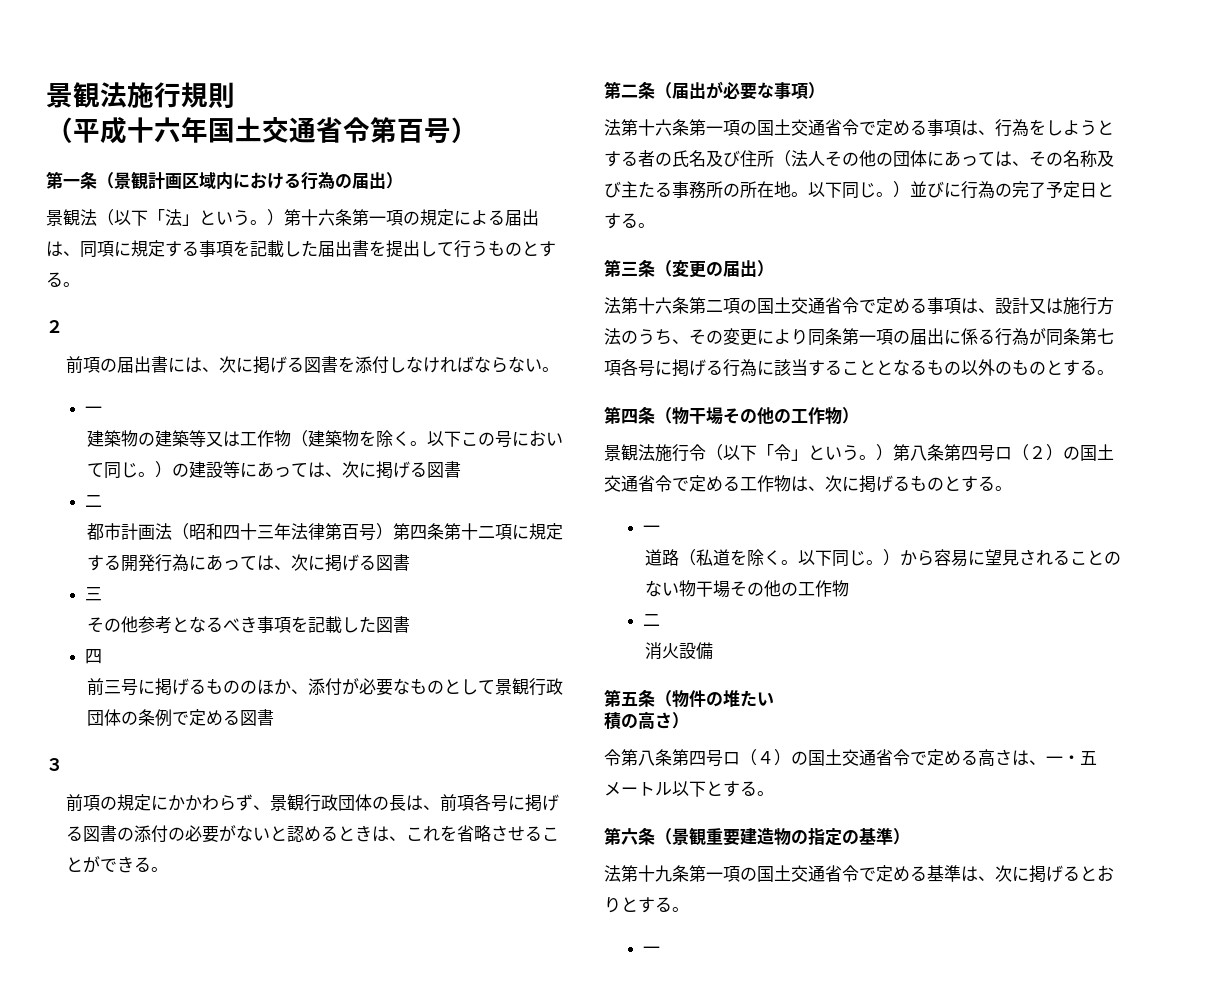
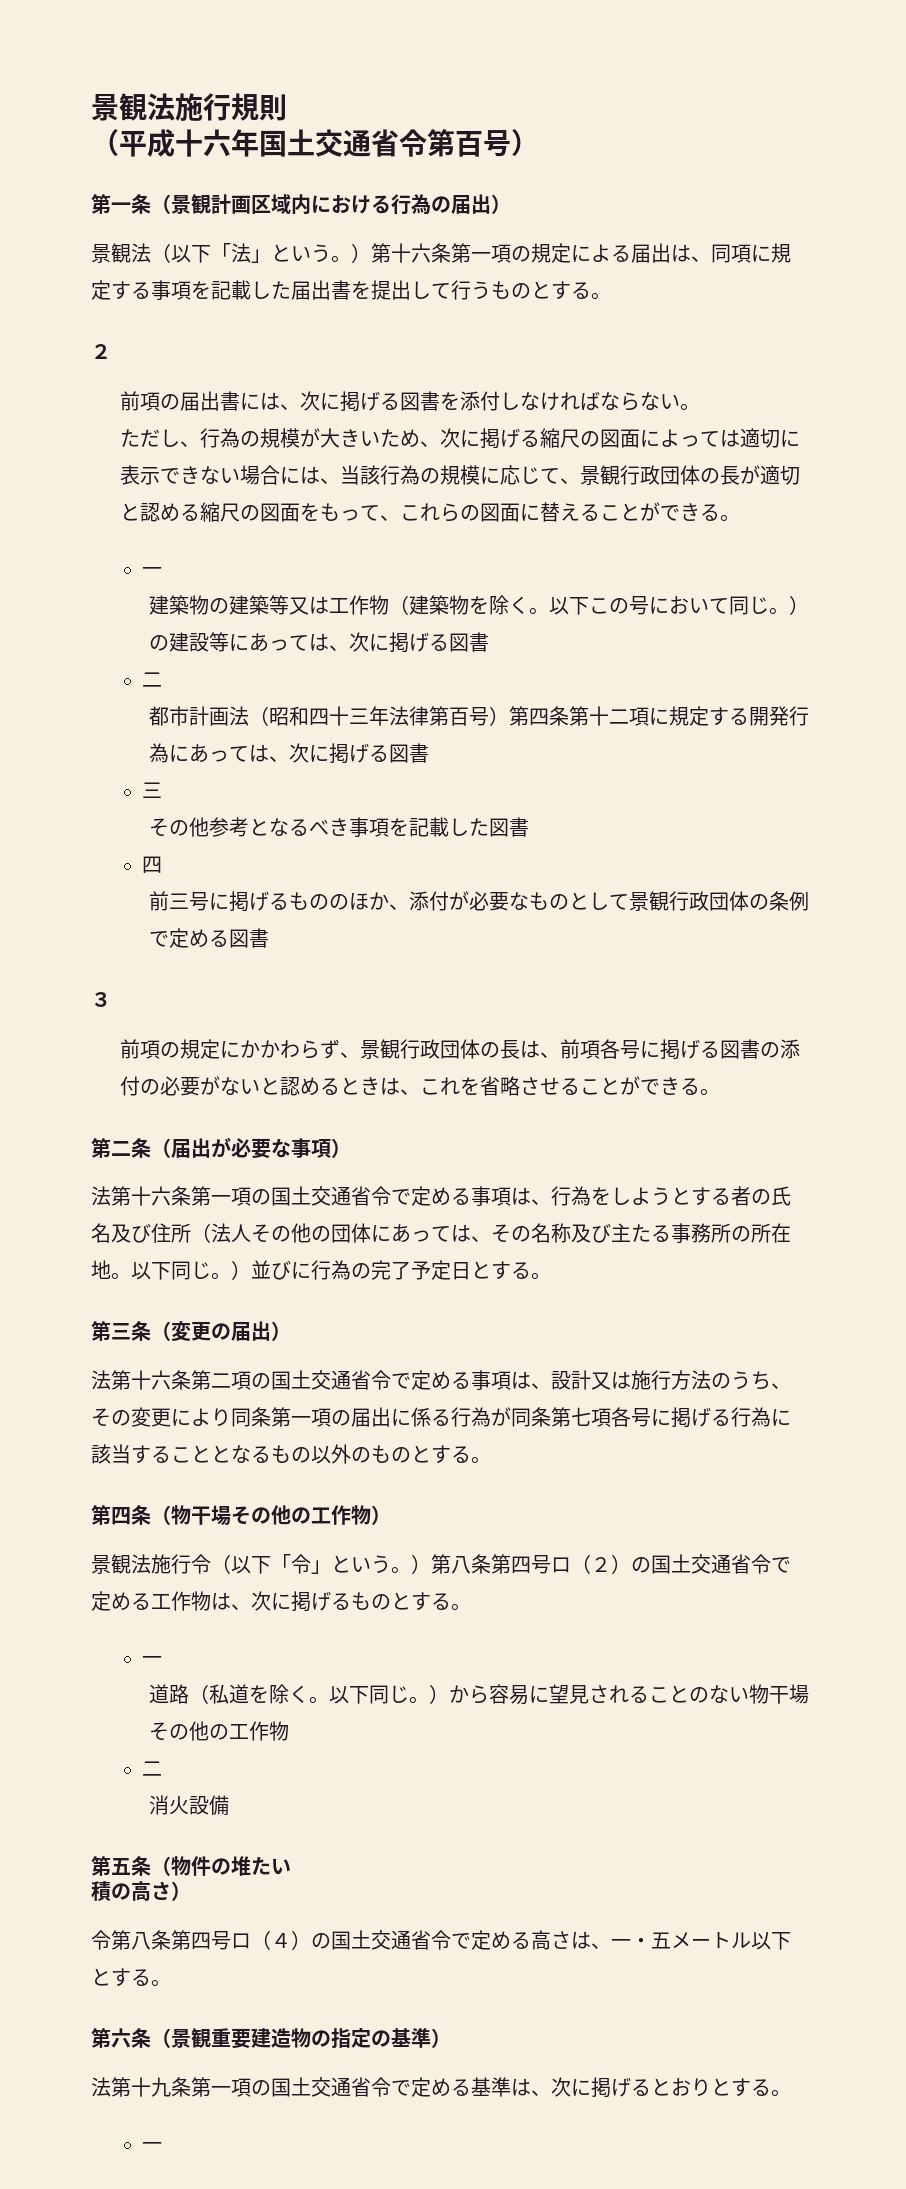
(560, 369) none -> [119,428,800,449] [119,465,800,485] [119,502,740,522] // ただし、行為の規模が大きいため、次に掲げる縮尺の図面によっては適切に表示できない場合には、当該行為の規模に応じて、景観行政団体の長が適切と認める縮尺の図面をもって、これらの図面に替えることができる。

